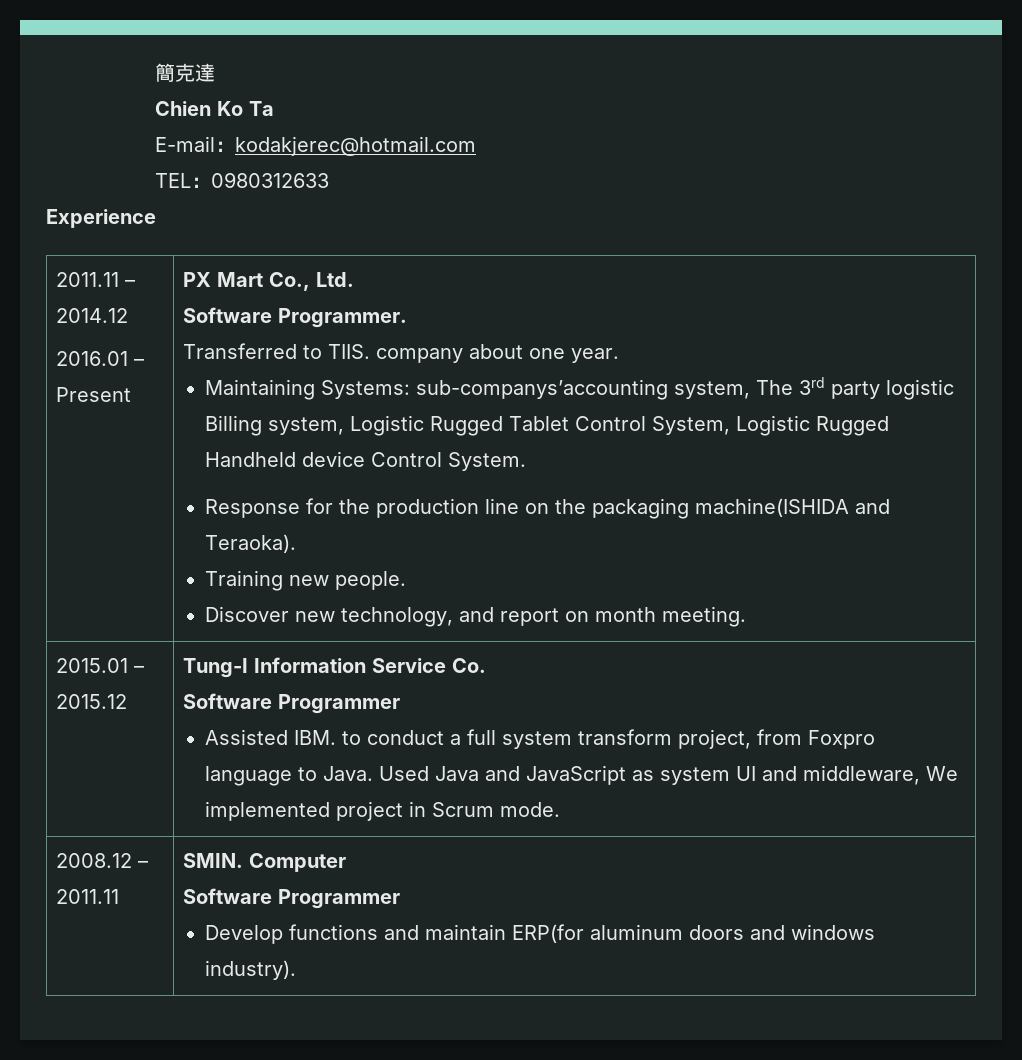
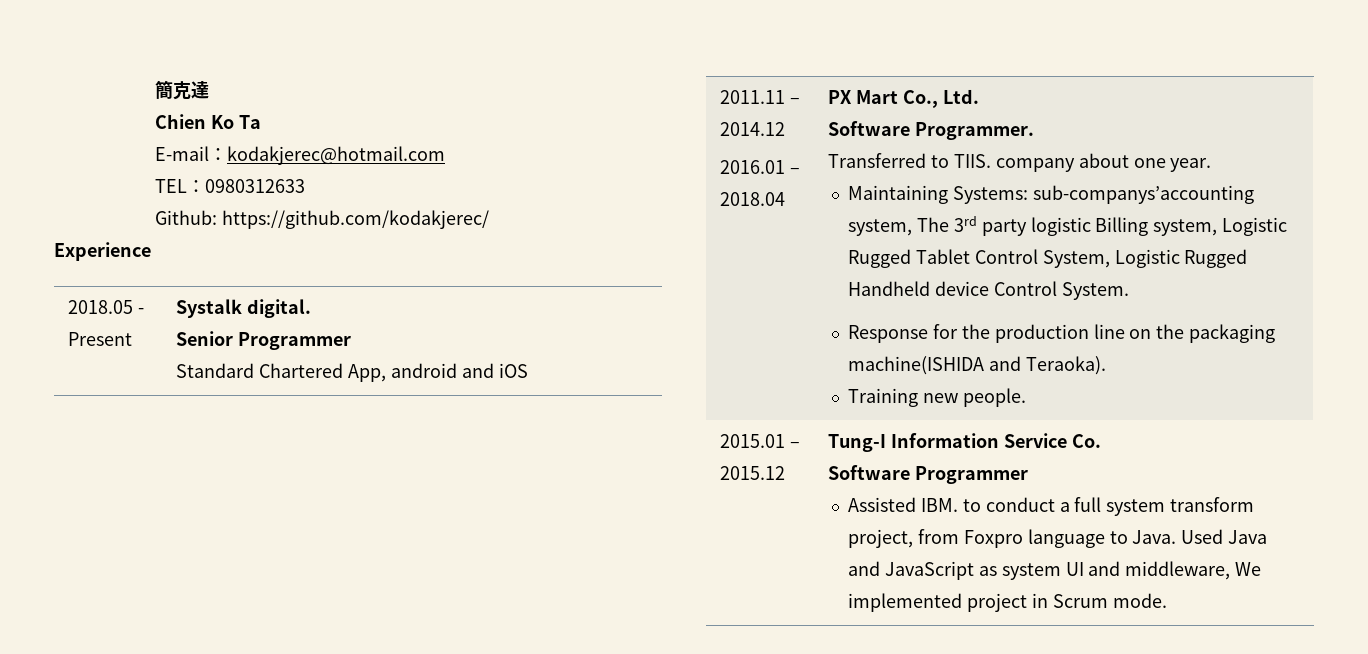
(330, 180) none -> [155,210,489,229] // Github: https://github.com/kodakjerec/
(156, 218) none -> [68,300,145,314] [68,332,133,346] [176,299,312,318] [176,331,352,350] [176,363,528,382] // 2018.05 - Present | Systalk digital. // Senior Programmer // Standard Chartered App, android and iOS
[55,387,131,402] Present -> [720,192,786,206] 2018.04
[204,606,746,627] // Discover new technology, and report on month meeting. -> (1026, 397) none
[55,853,148,868] [55,889,119,904] [182,853,346,872] [182,888,400,909] [204,924,875,944] [204,960,296,980] // 2008.12 – 2011.11 | SMIN. Computer // Software Programmer // Develop functions and maintain ERP(for aluminum doors and windows industry). -> (1167, 600) none

